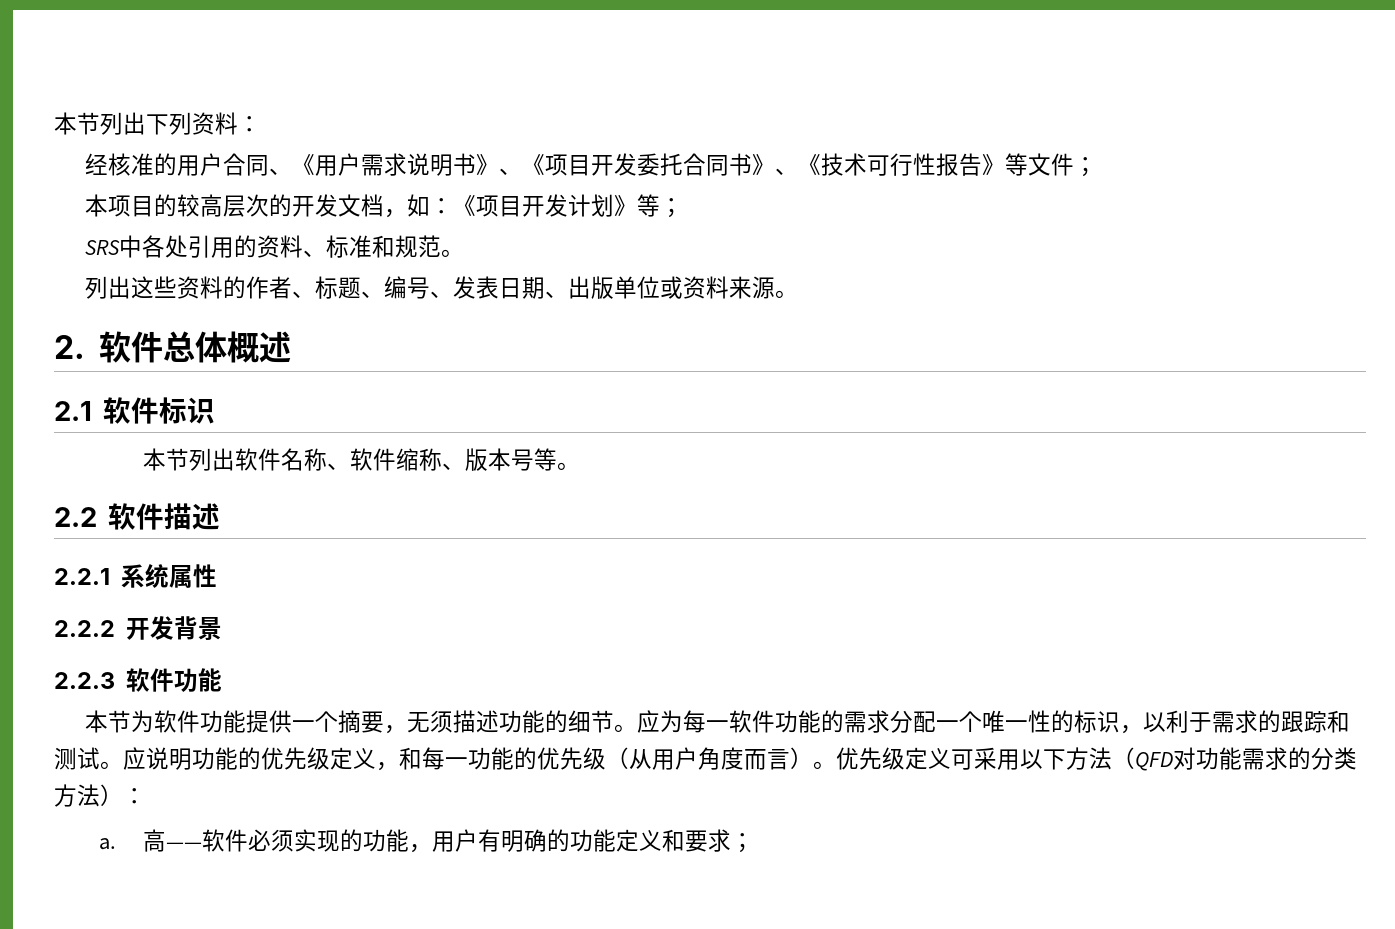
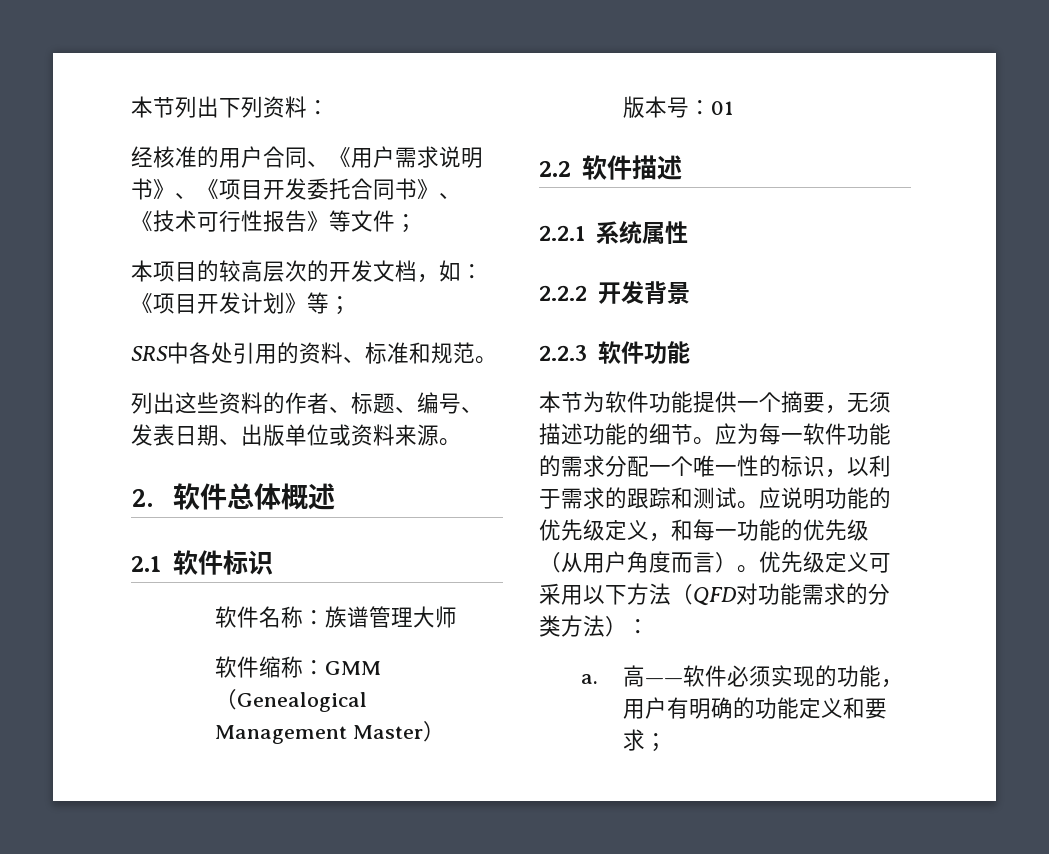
[143,448,581,471] 本节列出软件名称、软件缩称、版本号等。 -> [214,606,457,628] [214,656,381,678] [214,689,367,712] [214,721,445,744] [622,96,733,118] 软件名称：族谱管理大师 // 软件缩称：GMM（Genealogical Management Master） // 版本号：01

